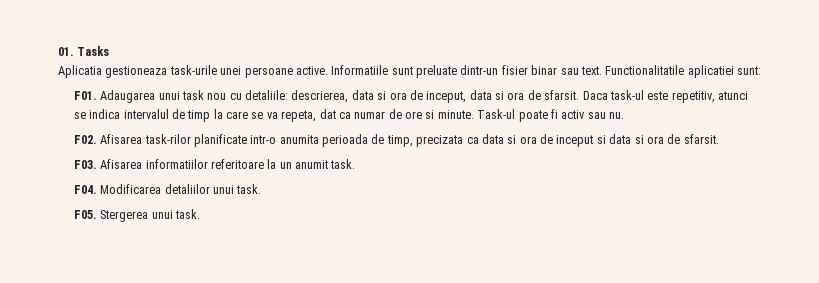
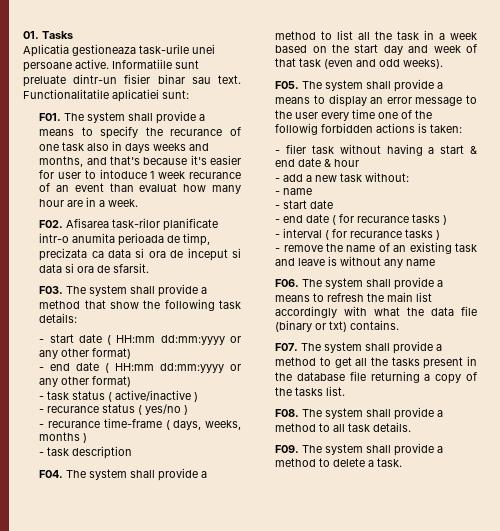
[100,90,749,103] [73,109,625,122] Adaugarea unui task nou cu detaliile: descrierea, data si ora de inceput, data si ora de sfarsit. Daca task-ul este repetitiv, atunci se indica intervalul de timp la care se va repeta, dat ca numar de ore si minute. Task-ul poate fi activ sau nu. -> [64,111,206,124] [39,126,241,139] [39,141,210,153] [39,155,241,167] [39,169,241,179] [39,183,241,194] [39,197,139,207] The system shall provide a means to specify the recurance of one task also in days weeks and months, and that's because it's easier for user to intoduce 1 week recurance of an event than evaluat how many hour are in a week.
[100,159,356,169] [73,184,262,194] [73,210,173,222] Afisarea informatiilor referitoare la un anumit task. // F04. Modificarea detaliilor unui task. // F05. Stergerea unui -> [66,284,208,297] [39,299,241,311] [39,313,78,323] [39,334,241,345] [39,348,132,359] [39,362,242,373] [39,376,132,387] [39,390,199,402] [39,404,189,415] [39,418,242,430] [39,432,88,443] [39,446,133,459] [39,468,208,481] [275,30,477,40] [275,44,477,55] [275,58,444,69] [275,79,444,92] [275,94,477,107] [275,109,433,121] [275,123,463,135] [275,144,477,156] [275,158,360,167] [275,172,410,182] [275,188,313,195] [275,200,334,209] [275,214,448,225] [275,228,441,240] [275,242,477,254] [275,256,436,268] [275,277,444,290] [275,292,433,302] [275,306,477,318] [275,320,400,332] [275,341,443,354] [275,356,477,369] [275,371,478,384] [275,386,346,396] [275,407,444,420] [275,422,412,432] [275,443,444,456] [275,458,375,467] The system shall provide a method that show the following task details: // - start date ( HH:mm dd:mm:yyyy or any other format) // - end date ( HH:mm dd:mm:yyyy or any other format) // - task status ( active/inactive ) // - recurance status ( yes/no ) // - recurance time-frame ( days, weeks, months ) // - task description // F04. The system shall provide a method to list all the task in a week based on the start day and week of that task (even and odd weeks). // F05. The system shall provide a means to display an error message to the user every time one of the followig forbidden actions is taken: // - filer task without having a start & end date & hour // - add a new task without: // - name // - start date // - end date ( for recurance tasks ) // - interval ( for recurance tasks ) // - remove the name of an existing task and leave is without any name // F06. The system shall provide a means to refresh the main list accordingly with what the data file (binary or txt) contains. // F07. The system shall provide a method to get all the tasks present in the database file returning a copy of the tasks list. // F08. The system shall provide a method to all task details. // F09. The system shall provide a method to delete a

